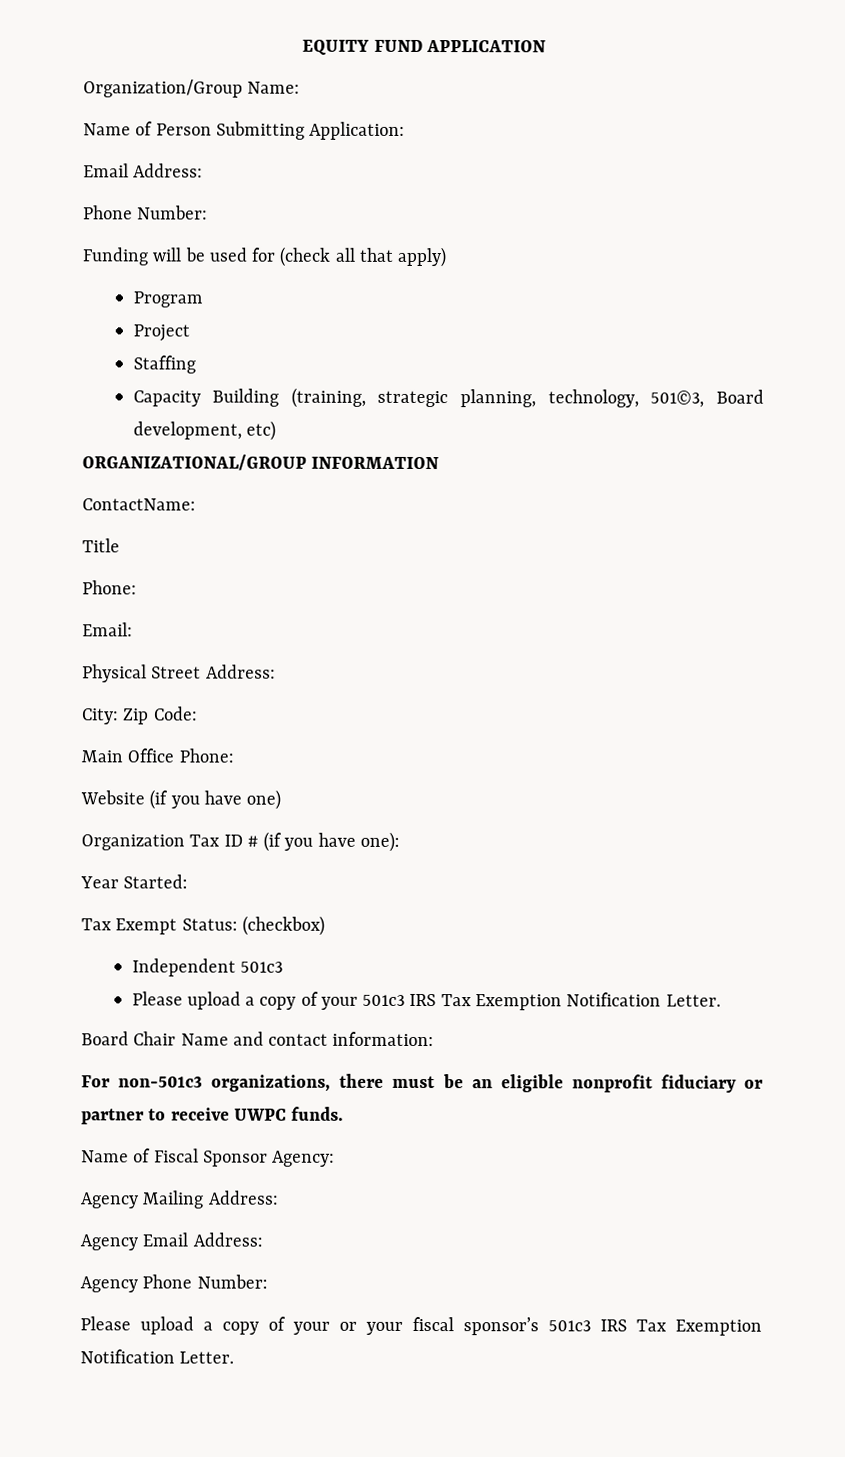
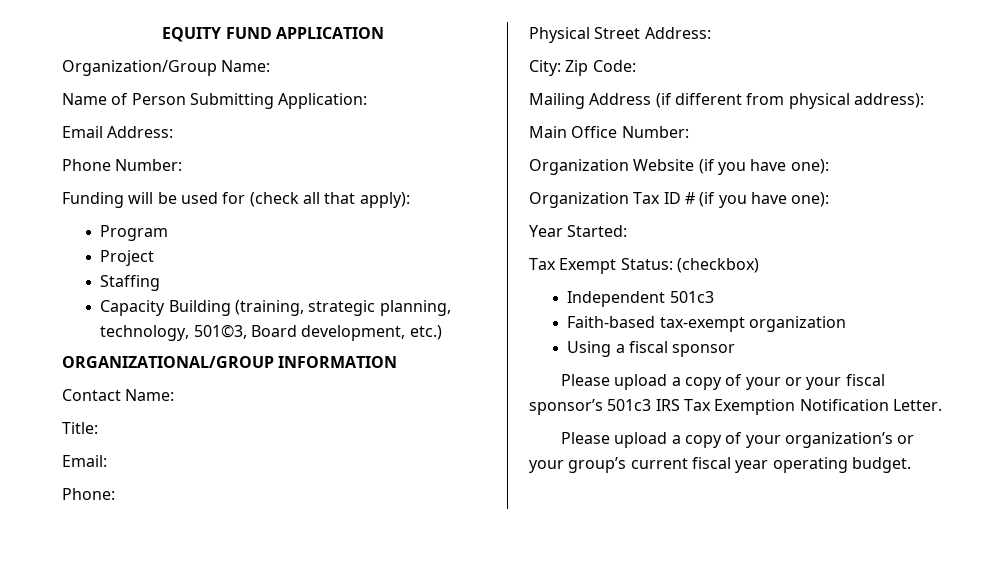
[397,246,448,268] apply) -> [359,192,410,208] apply):
[245,420,276,441] etc) -> [409,325,442,340] etc.)
[82,498,196,511] [82,538,120,553] [82,580,137,595] [82,622,133,637] ContactName: // Title // Phone: // Email: -> [62,389,175,401] [62,422,98,434] [62,455,107,467] [62,488,115,500] Contact Name: // Title: // Email: // Phone:
(198, 713) none -> [529,93,924,109] // Mailing Address (if different from physical address):
[178,748,234,763] Phone: // -> [621,126,689,138] [529,159,629,175] Number: // Organization
[246,789,282,810] one) -> [790,159,829,174] one):
[131,991,721,1011] [81,1031,435,1047] [81,1073,764,1093] [81,1106,345,1125] [81,1148,336,1167] [80,1190,279,1209] [80,1232,263,1251] [80,1274,268,1293] Please upload a copy of your 501c3 IRS Tax Exemption Notification Letter. // Board Chair Name and contact information: // For non-501c3 organizations, there must be an eligible nonprofit fiduciary or partner to receive UWPC funds. // Name of Fiscal Sponsor Agency: // Agency Mailing Address: // Agency Email Address: // Agency Phone Number: -> [567,316,846,332] [567,341,736,357] Faith-based tax-exempt organization // Using a fiscal sponsor
(235, 1357) none -> [560,432,915,448] [529,457,911,473] // Please upload a copy of your organization’s or your group’s current fiscal year operating budget.

